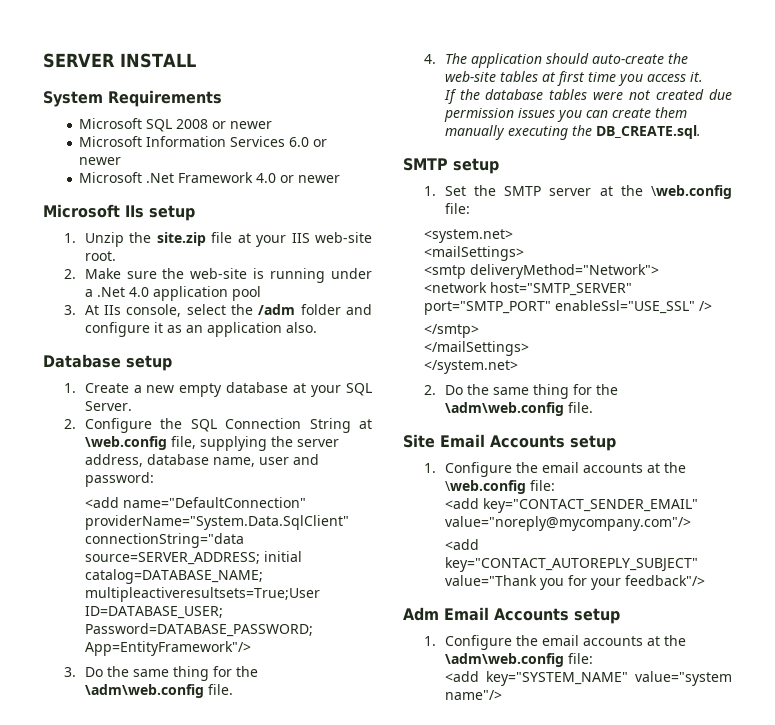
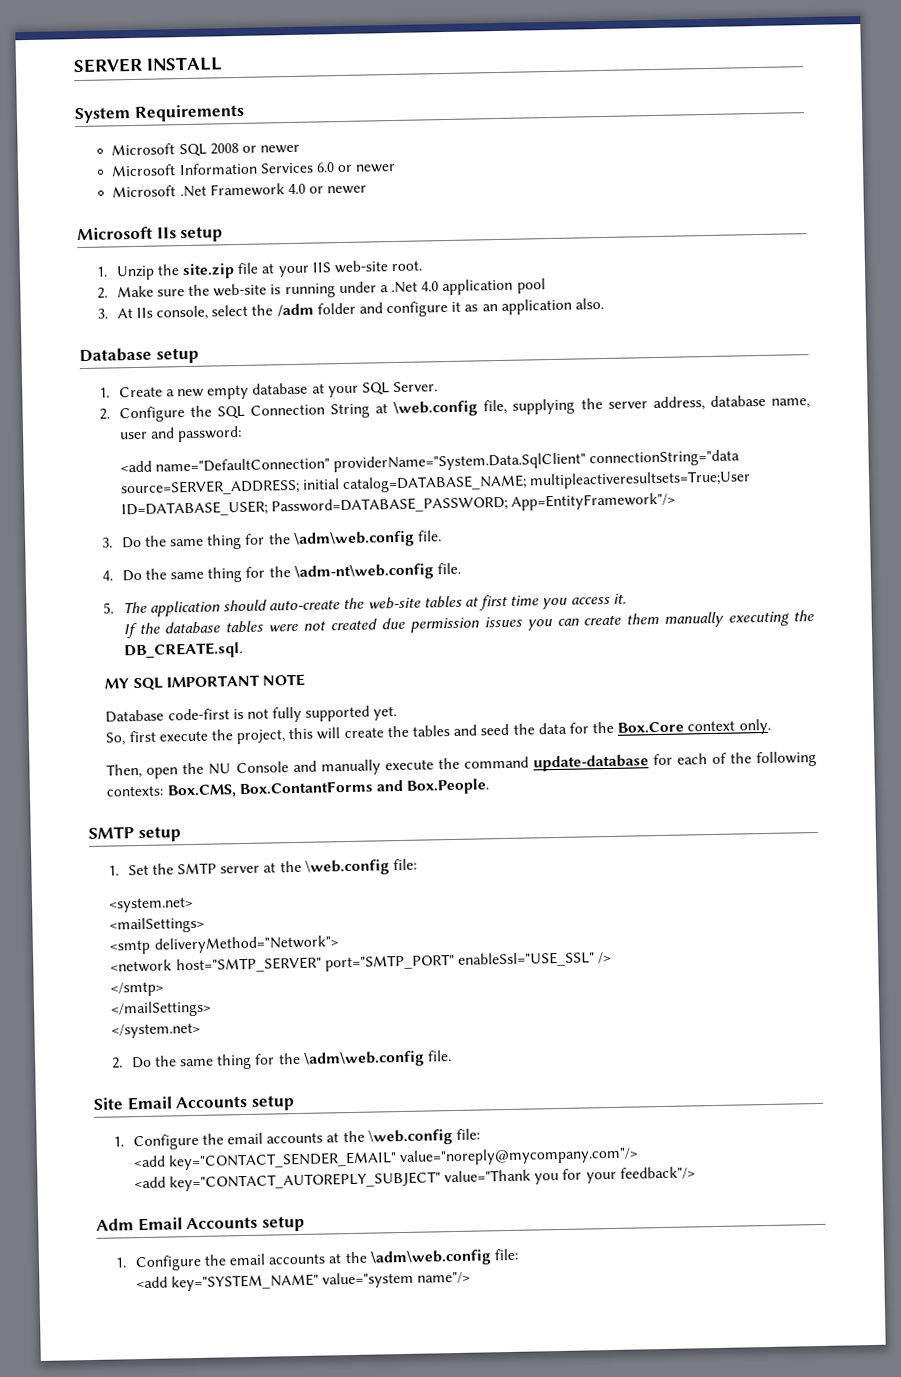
(436, 59) none -> [121,562,461,583] [103,602,115,614] Do the same thing for the \adm-nt\web.config file. // 5.
(701, 132) none -> [104,673,305,692] [105,705,398,723] [105,718,771,746] [106,750,818,779] [106,778,491,799] // MY SQL IMPORTANT NOTE // Database code-first is not fully supported yet. // So, first execute the project, this will create the tables and seed the data for the Box.Core context only. // Then, open the NU Console and manually execute the command update-database for each of the following contexts: Box.CMS, Box.ContantForms and Box.People.

